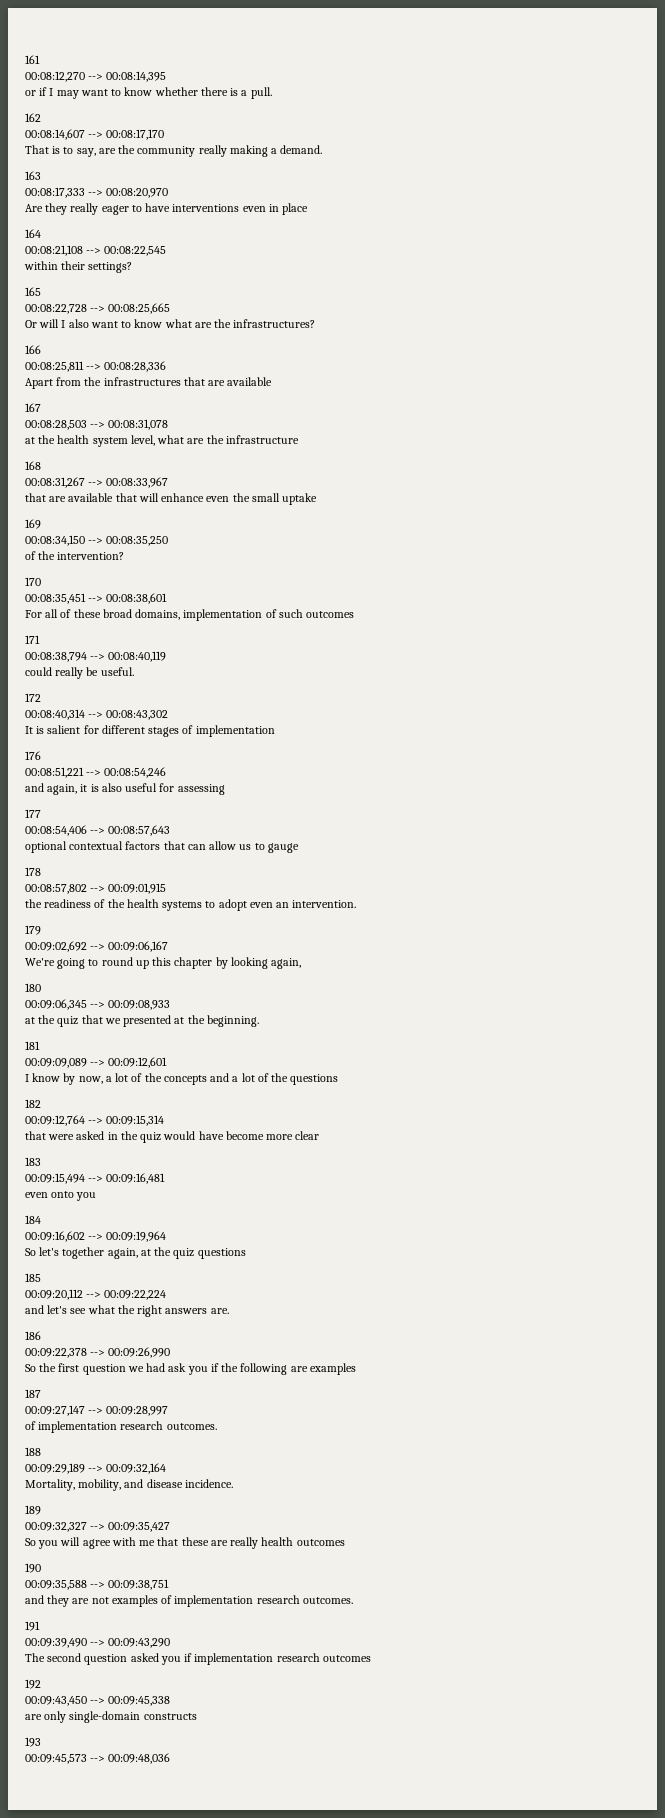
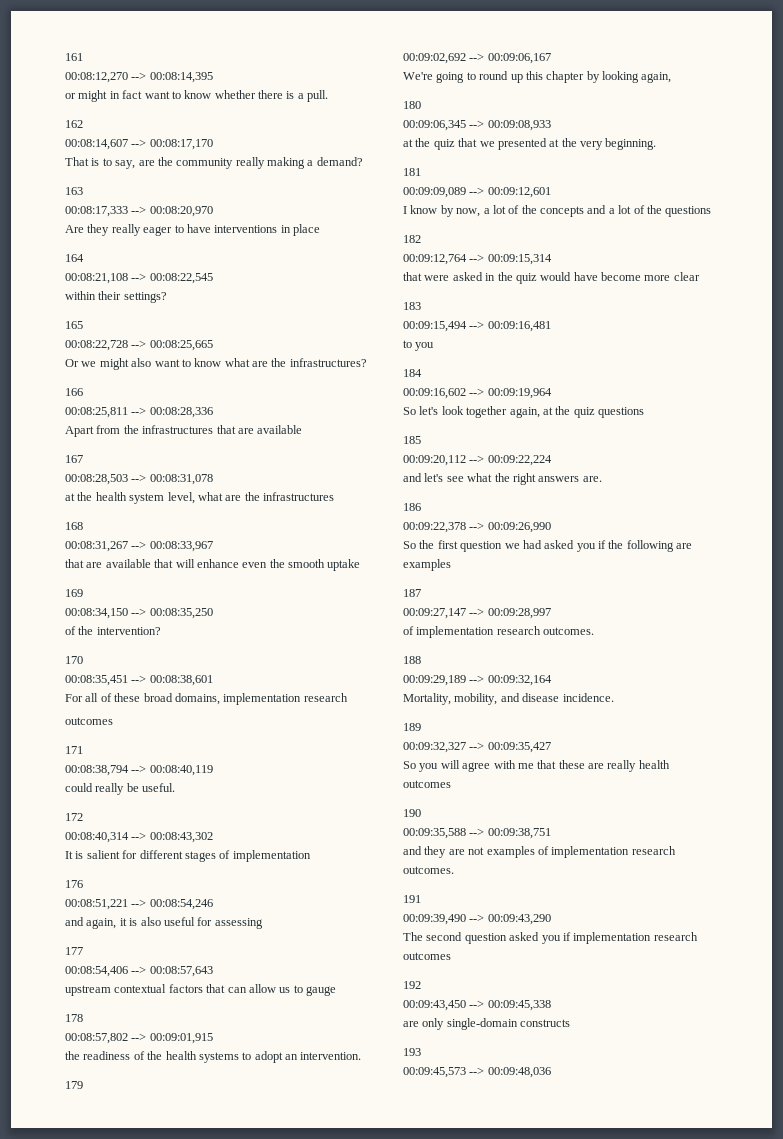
[39,87,79,99] if I may -> [78,90,143,102] might in fact
[280,145,323,154] demand. -> [316,157,363,166] demand?
[242,206,266,212] even -> (278, 229) none
[39,319,66,328] will I -> [81,358,129,370] we might
[225,435,299,444] infrastructure -> [263,492,334,501] infrastructures
[251,493,280,502] small -> [288,559,325,568] smooth
[265,609,303,618] of such -> [303,693,348,702] research //
[25,841,67,853] optional -> [65,985,111,996] upstream
[249,902,273,908] even -> (283, 1057) none
(205, 1019) none -> [580,141,603,150] very
[25,1191,75,1198] even onto -> [403,340,412,348] to
(60, 1251) none -> [441,406,464,415] look
[168,1363,187,1372] ask -> [544,540,575,549] asked

